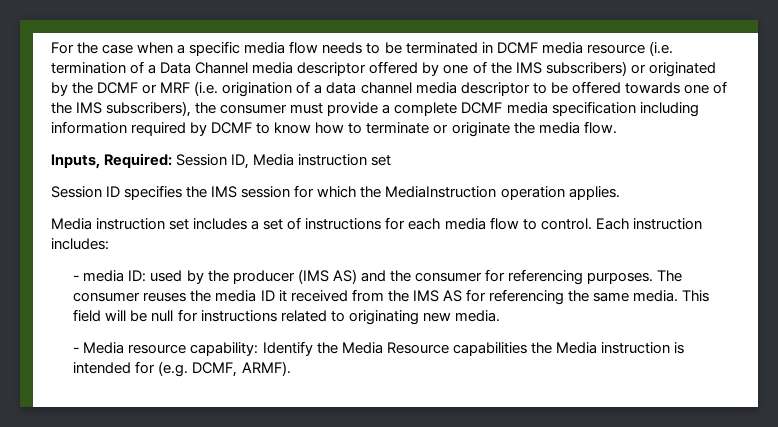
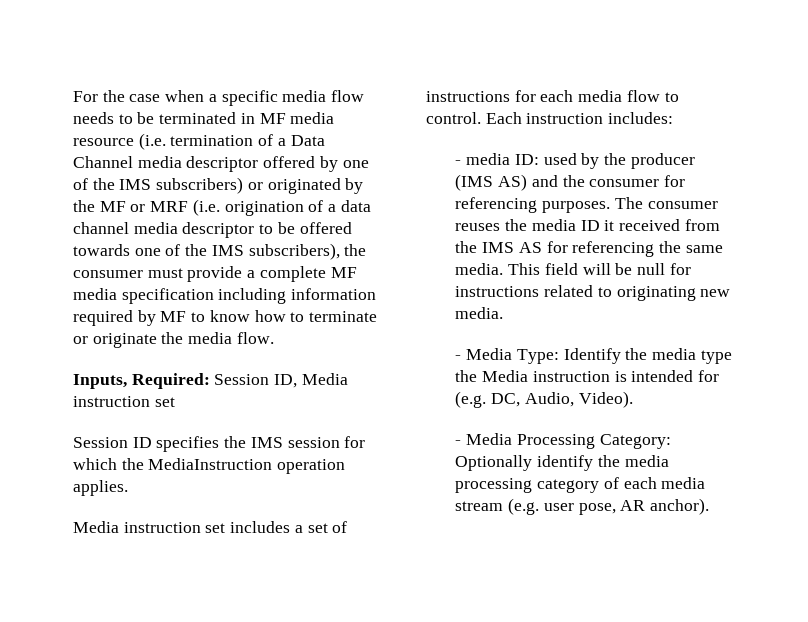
[496,42,538,54] DCMF -> [259,113,286,124] MF
[97,82,139,94] DCMF -> [99,201,126,212] MF
[461,102,503,114] DCMF -> [330,267,357,278] MF
[211,122,253,134] DCMF -> [160,311,187,322] MF
[128,341,527,356] resource capability: Identify the Media Resource capabilities -> [516,348,732,364] Type: Identify the media type
[192,361,291,377] DCMF, ARMF). -> [491,391,633,408] [455,433,671,449] [455,455,669,471] [455,477,706,493] [455,498,709,515] DC, Audio, Video). // - Media Processing Category: Optionally identify the media processing category of each media stream (e.g. user pose, AR anchor).

